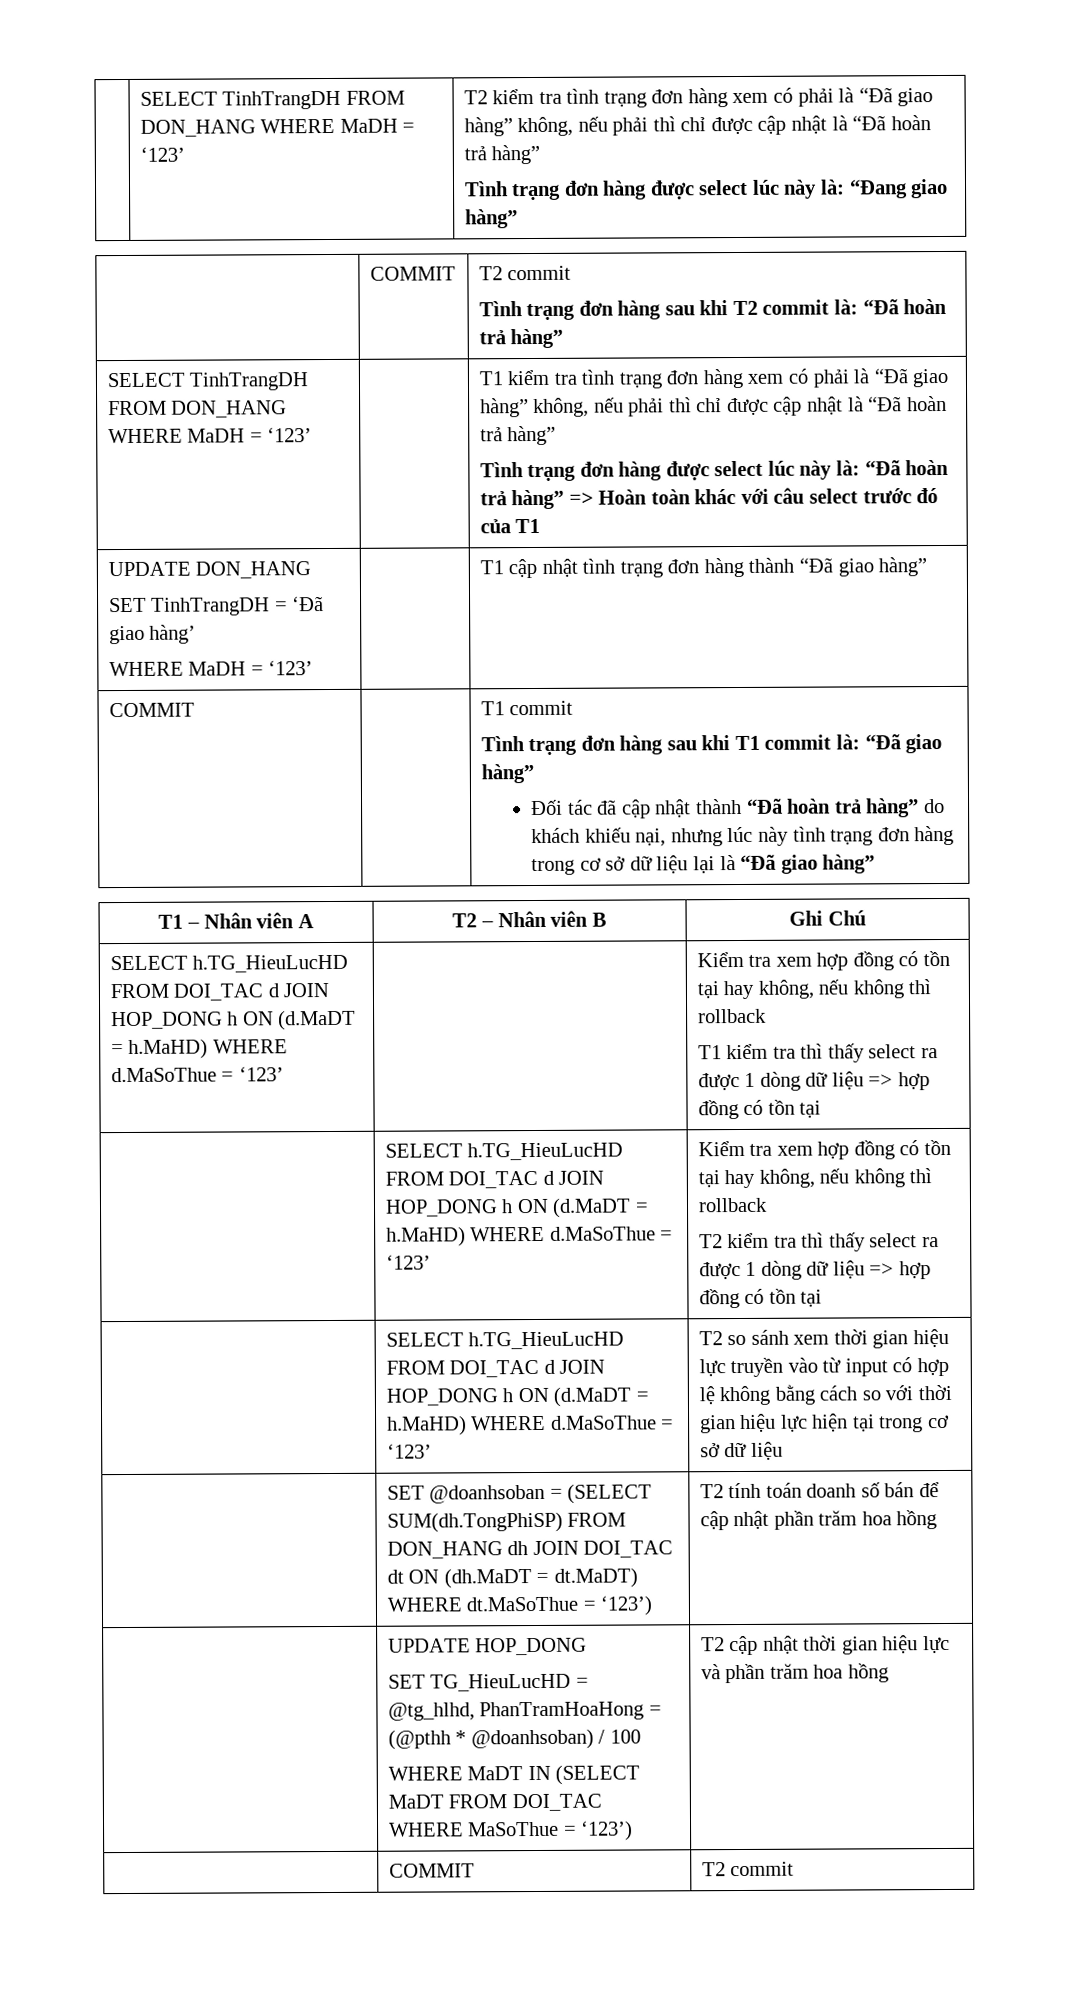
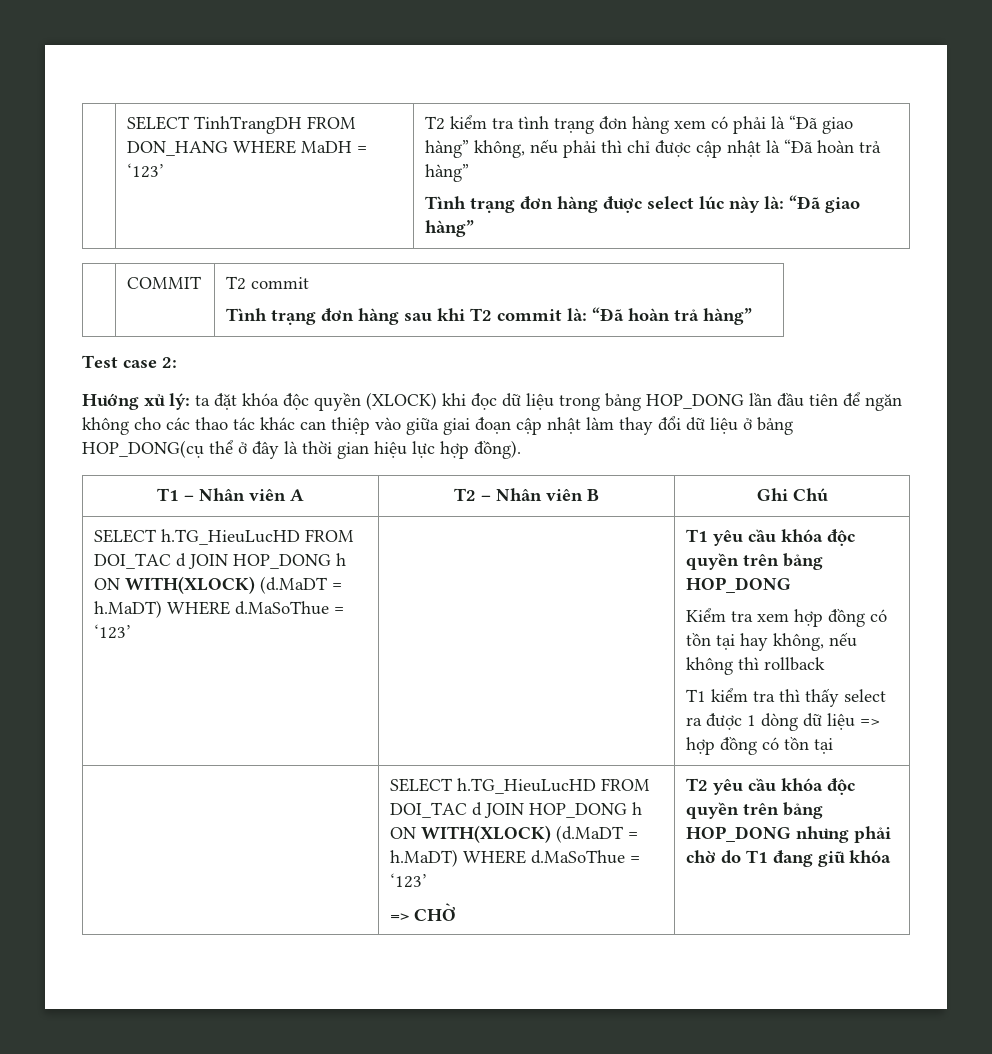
[848,179,908,199] “Đang -> [789,195,822,209] “Đã
[106,372,310,391] [107,400,288,418] [107,427,313,444] [478,368,949,389] [479,395,947,418] [479,425,557,446] [479,459,950,482] [479,487,939,510] [479,518,541,534] [107,561,312,579] [108,596,325,616] [108,624,197,645] [108,660,314,677] [479,557,928,579] [108,702,195,718] [480,700,574,716] [480,734,943,756] [480,764,534,784] [531,798,945,819] [531,825,955,847] [531,854,876,876] // SELECT TinhTrangDH FROM DON_HANG WHERE MaDH = ‘123’ | | T1 kiểm tra tình trạng đơn hàng xem có phải là “Đã giao hàng” không, nếu phải thì chỉ được cập nhật là “Đã hoàn trả hàng” // Tình trạng đơn hàng được select lúc này là: “Đã hoàn trả hàng” => Hoàn toàn khác với câu select trước đó của T1 // UPDATE DON_HANG // SET TinhTrangDH = ‘Đã giao hàng’ // WHERE MaDH = ‘123’ | | T1 cập nhật tình trạng đơn hàng thành “Đã giao hàng” // COMMIT | | T1 commit // Tình trạng đơn hàng sau khi T1 commit là: “Đã giao hàng” // Đối tác đã cập nhật thành “Đã hoàn trả hàng” do khách khiếu nại, nhưng lúc này tình trạng đơn hàng trong cơ sở dữ liệu lại là “Đã giao hàng” -> [82,355,177,368] [82,392,902,411] [82,416,793,435] [82,440,521,459] // Test case 2: // Hướng xử lý: ta đặt khóa độc quyền (XLOCK) khi đọc dữ liệu trong bảng HOP_DONG lần đầu tiên để ngăn không cho các thao tác khác can thiệp vào giữa giai đoạn cập nhật làm thay đổi dữ liệu ở bảng HOP_DONG(cụ thể ở đây là thời gian hiệu lực hợp đồng).
[278,1009,357,1031] [110,1038,209,1059] (d.MaDT = h.MaHD) -> [125,576,343,594] [94,600,163,618] WITH(XLOCK) (d.MaDT = h.MaDT)
(284, 1074) none -> [686,529,856,546] [686,553,824,570] [686,577,792,593] T1 yêu cầu khóa độc quyền trên bảng HOP_DONG //
[552,1197,649,1218] [385,1226,674,1247] [385,1254,431,1270] [697,1139,951,1160] [697,1168,933,1189] [697,1197,768,1213] [698,1232,939,1252] [698,1260,931,1280] [698,1288,823,1309] [385,1331,625,1350] [385,1359,606,1378] [385,1386,649,1407] [386,1415,675,1436] [386,1443,432,1459] [698,1328,949,1349] [698,1357,949,1378] [698,1384,952,1406] [699,1413,950,1434] [699,1441,783,1460] [386,1483,653,1504] [386,1511,627,1533] [386,1540,674,1559] [386,1567,638,1589] [386,1595,653,1616] [699,1482,940,1499] [699,1510,938,1531] [387,1637,588,1656] [387,1673,589,1692] [387,1701,662,1721] [387,1728,641,1750] [387,1764,641,1785] [387,1793,602,1812] [388,1820,634,1841] [700,1635,950,1656] [700,1663,889,1684] [388,1863,475,1878] [701,1861,795,1877] (d.MaDT = h.MaHD) WHERE d.MaSoThue = ‘123’ | Kiểm tra xem hợp đồng có tồn tại hay không, nếu không thì rollback // T2 kiểm tra thì thấy select ra được 1 dòng dữ liệu => hợp đồng có tồn tại // | SELECT h.TG_HieuLucHD FROM DOI_TAC d JOIN HOP_DONG h ON (d.MaDT = h.MaHD) WHERE d.MaSoThue = ‘123’ | T2 so sánh xem thời gian hiệu lực truyền vào từ input có hợp lệ không bằng cách so với thời gian hiệu lực hiện tại trong cơ sở dữ liệu // | SET @doanhsoban = (SELECT SUM(dh.TongPhiSP) FROM DON_HANG dh JOIN DOI_TAC dt ON (dh.MaDT = dt.MaDT) WHERE dt.MaSoThue = ‘123’) | T2 tính toán doanh số bán để cập nhật phần trăm hoa hồng // | UPDATE HOP_DONG // SET TG_HieuLucHD = @tg_hlhd, PhanTramHoaHong = (@pthh * @doanhsoban) / 100 // WHERE MaDT IN (SELECT MaDT FROM DOI_TAC WHERE MaSoThue = ‘123’) | T2 cập nhật thời gian hiệu lực và phần trăm hoa hồng // | COMMIT | T2 commit -> [421,825,639,843] [390,849,641,867] [390,873,428,888] [390,903,457,921] [686,778,856,795] [686,802,824,819] [686,826,892,843] [686,850,892,867] WITH(XLOCK) (d.MaDT = h.MaDT) WHERE d.MaSoThue = ‘123’ // => CHỜ | T2 yêu cầu khóa độc quyền trên bảng HOP_DONG nhưng phải chờ do T1 đang giữ khóa

